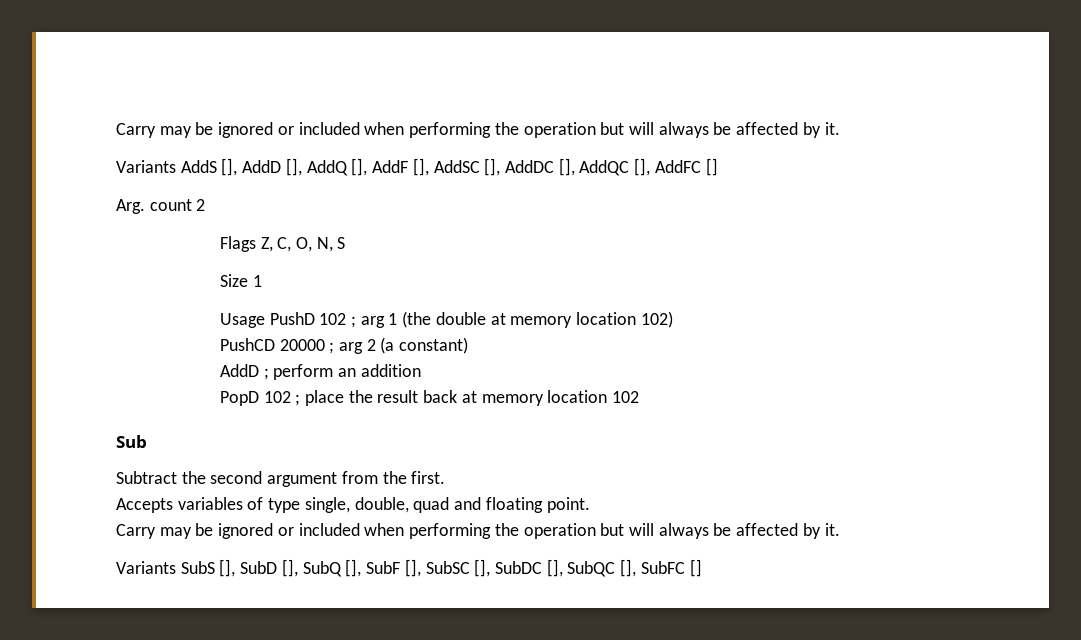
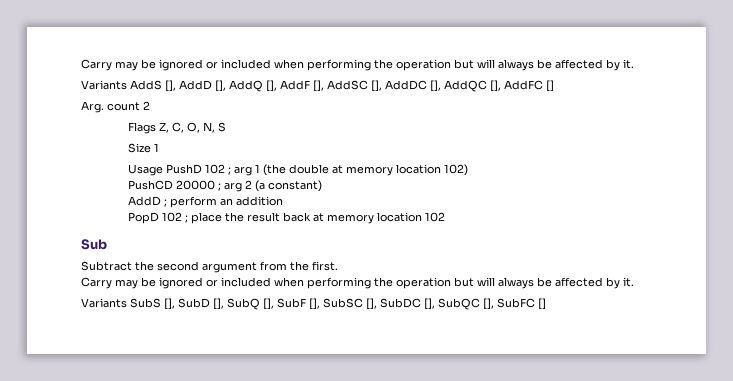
[116,497,590,513] // Accepts variables of type single, double, quad and floating point. -> (338, 266) none

